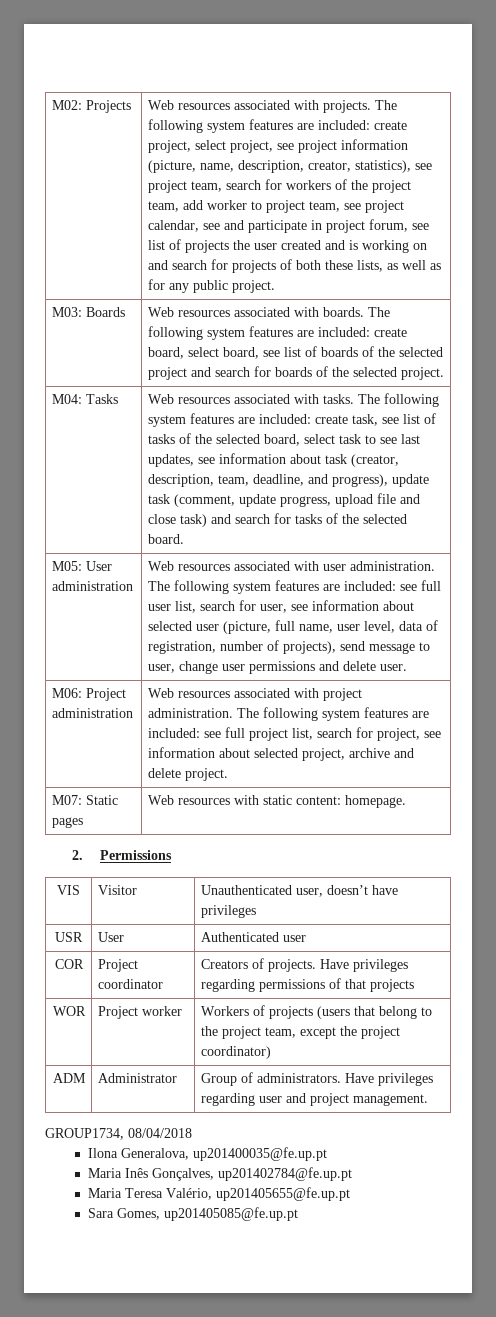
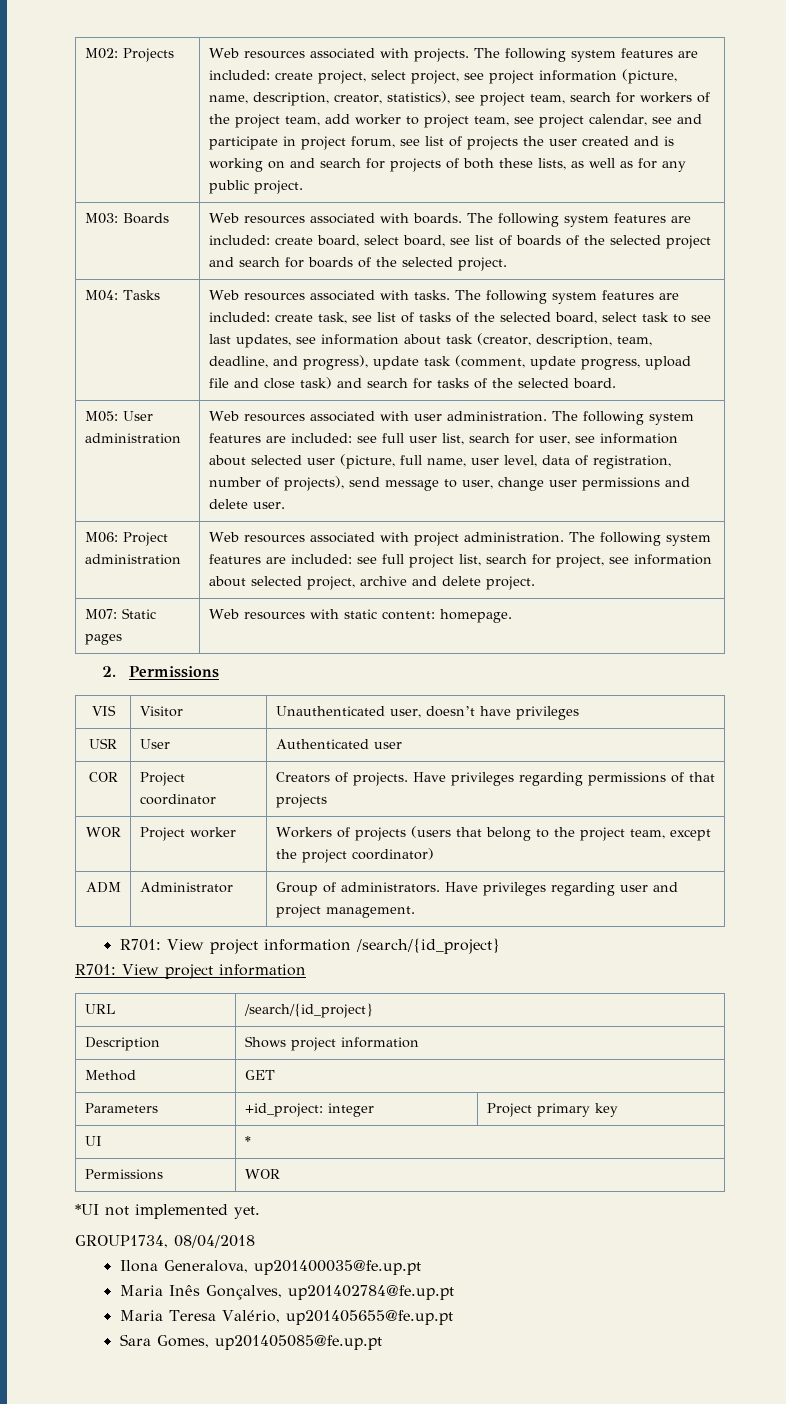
(428, 1100) none -> [119,938,500,954] [75,964,306,979] [84,1004,115,1014] [243,1003,373,1018] [84,1037,160,1051] [244,1036,419,1051] [84,1070,136,1081] [244,1070,275,1080] [84,1103,158,1113] [244,1103,374,1117] [486,1103,618,1117] [84,1136,102,1146] [244,1136,251,1146] [84,1169,163,1180] [244,1169,280,1179] [75,1204,260,1219] // R701: View project information /search/{id_project} // R701: View project information // URL | /search/{id_project} // Description | Shows project information // Method | GET // Parameters | +id_project: integer | Project primary key // UI | * // Permissions | WOR // *UI not implemented yet.

